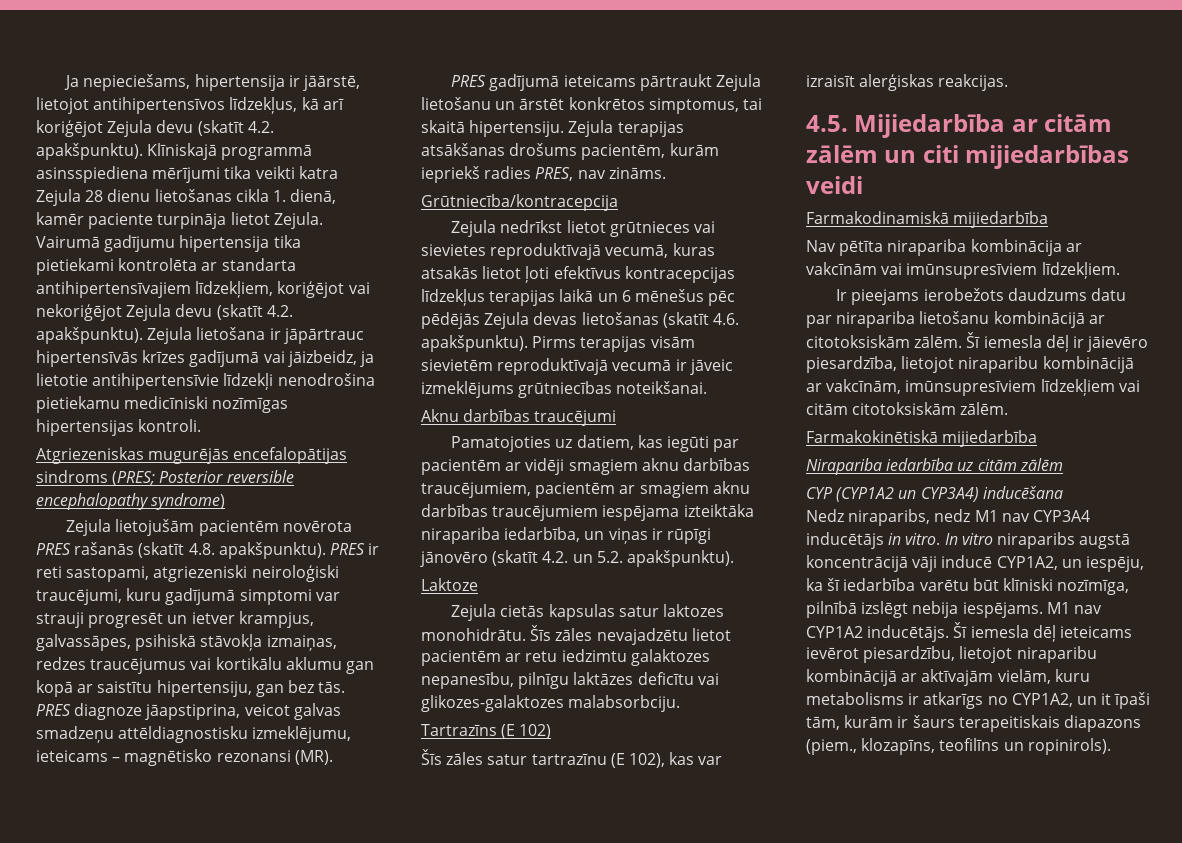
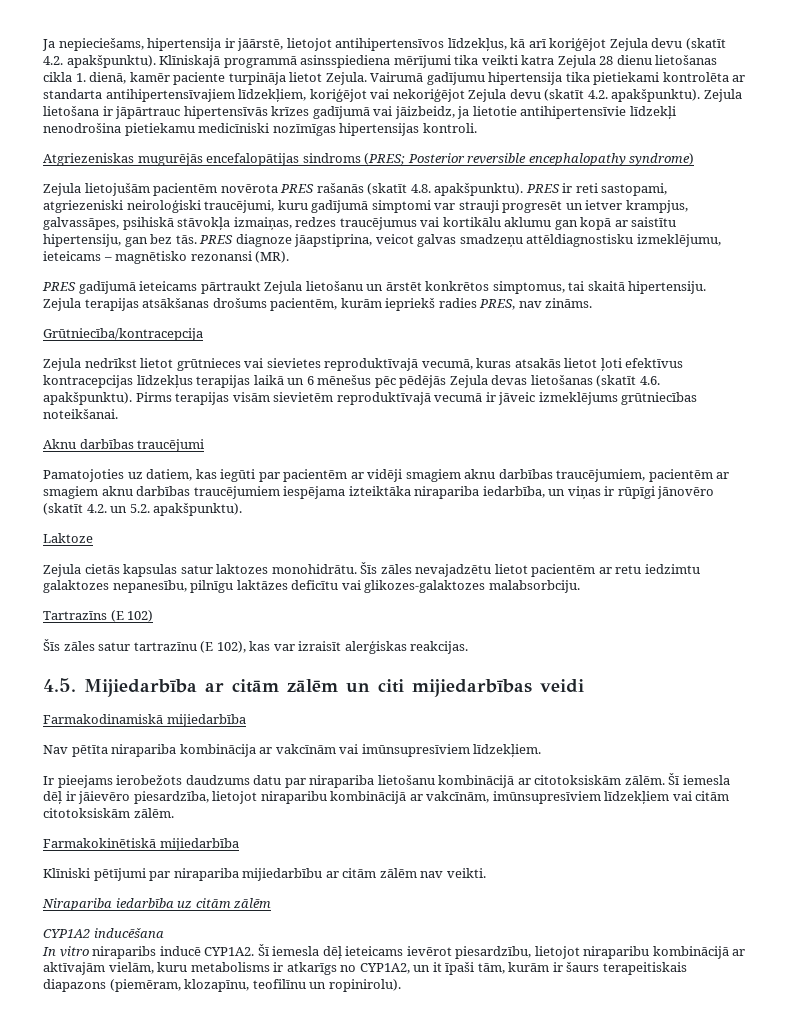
(1038, 438) none -> [43,868,486,881] // Klīniski pētījumi par nirapariba mijiedarbību ar citām zālēm nav veikti.
[806,486,1063,502] [806,509,1090,526] [806,532,1131,549] [806,555,1144,572] [806,578,1130,595] [806,601,1102,618] [806,625,950,642] CYP (CYP1A2 un CYP3A4) inducēšana // Nedz niraparibs, nedz M1 nav CYP3A4 inducētājs in vitro. In vitro niraparibs augstā koncentrācijā vāji inducē CYP1A2, un iespēju, ka šī iedarbība varētu būt klīniski nozīmīga, pilnībā izslēgt nebija iespējams. M1 nav CYP1A2 inducētājs. -> [43,928,164,938] [42,946,255,959] CYP1A2 inducēšana // In vitro niraparibs inducē CYP1A2.
[806,738,1111,755] (piem., klozapīns, teofilīns un ropinirols). -> [109,979,401,992] (piemēram, klozapīnu, teofilīnu un ropinirolu).

